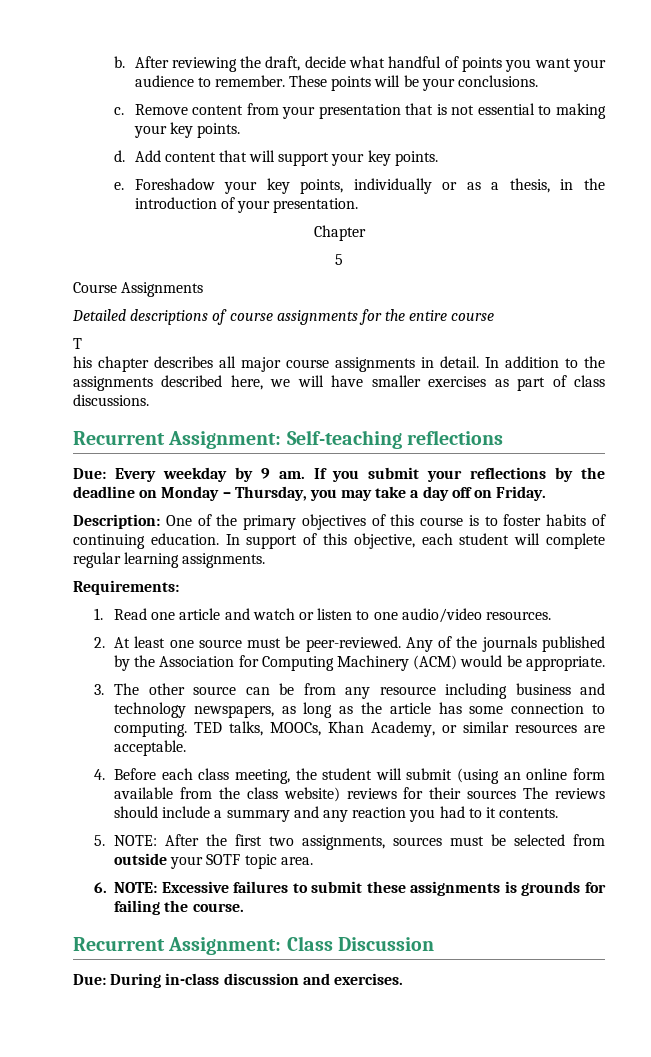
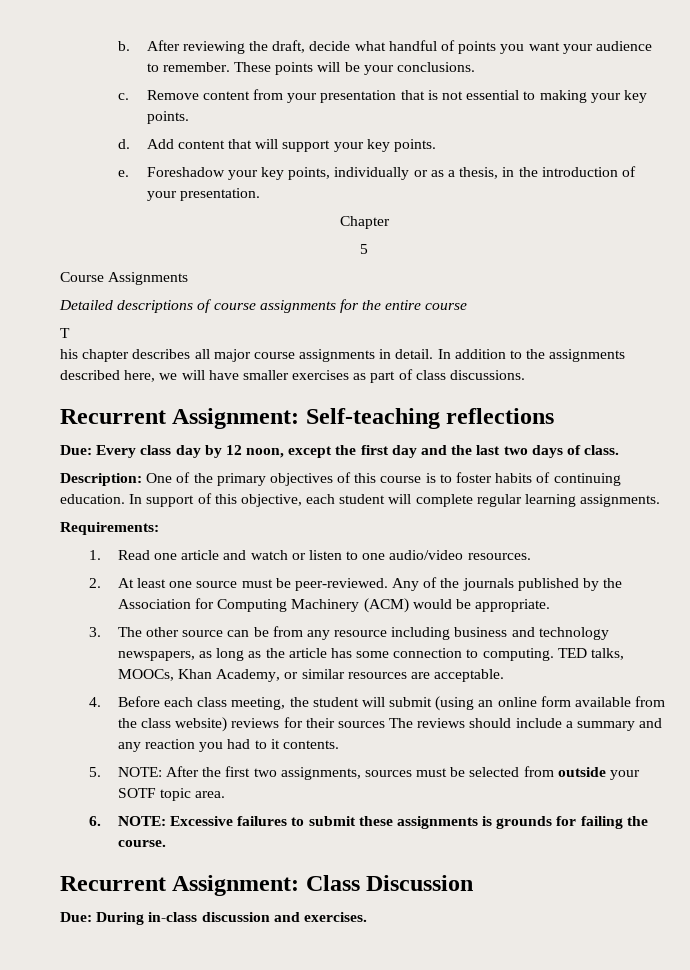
[162,467,605,482] [73,486,547,501] weekday by 9 am. If you submit your reflections by the deadline on Monday – Thursday, you may take a day off on Friday. -> [140,445,620,458] class day by 12 noon, except the first day and the last two days of class.

